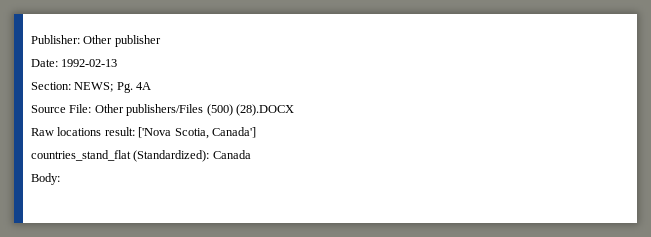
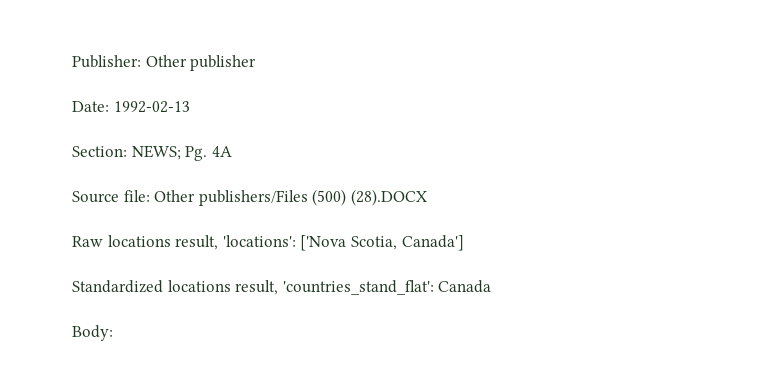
[69,104,92,113] File: -> [123,190,150,202] file:
[104,127,135,136] result: -> [175,235,296,250] result, 'locations':
[31,150,210,162] countries_stand_flat (Standardized): -> [72,280,434,295] Standardized locations result, 'countries_stand_flat':

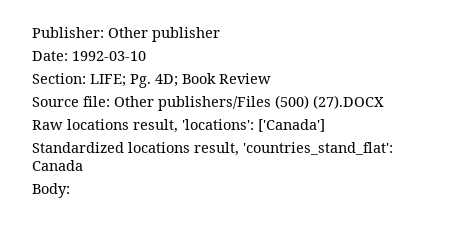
[113,101,190,113] 1992-02-13 -> [72,51,146,61] 1992-03-10
[131,145,232,161] NEWS; Pg. 4A -> [90,73,271,88] LIFE; Pg. 4D; Book Review
[350,189,427,206] (28).DOCX -> [313,95,384,109] (27).DOCX
[300,235,464,251] ['Nova Scotia, Canada'] -> [258,119,325,132] ['Canada']

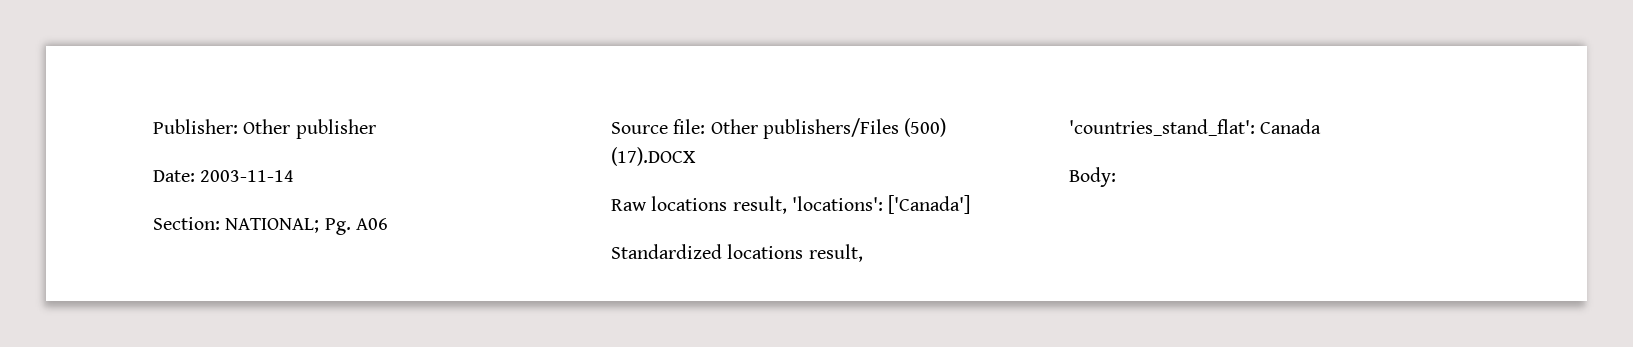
[72,51,146,61] 1992-03-10 -> [200,170,295,182] 2003-11-14
[90,73,271,88] LIFE; Pg. 4D; Book Review -> [225,218,388,235] NATIONAL; Pg. A06
[313,95,384,109] (27).DOCX -> [611,147,696,166] (17).DOCX

